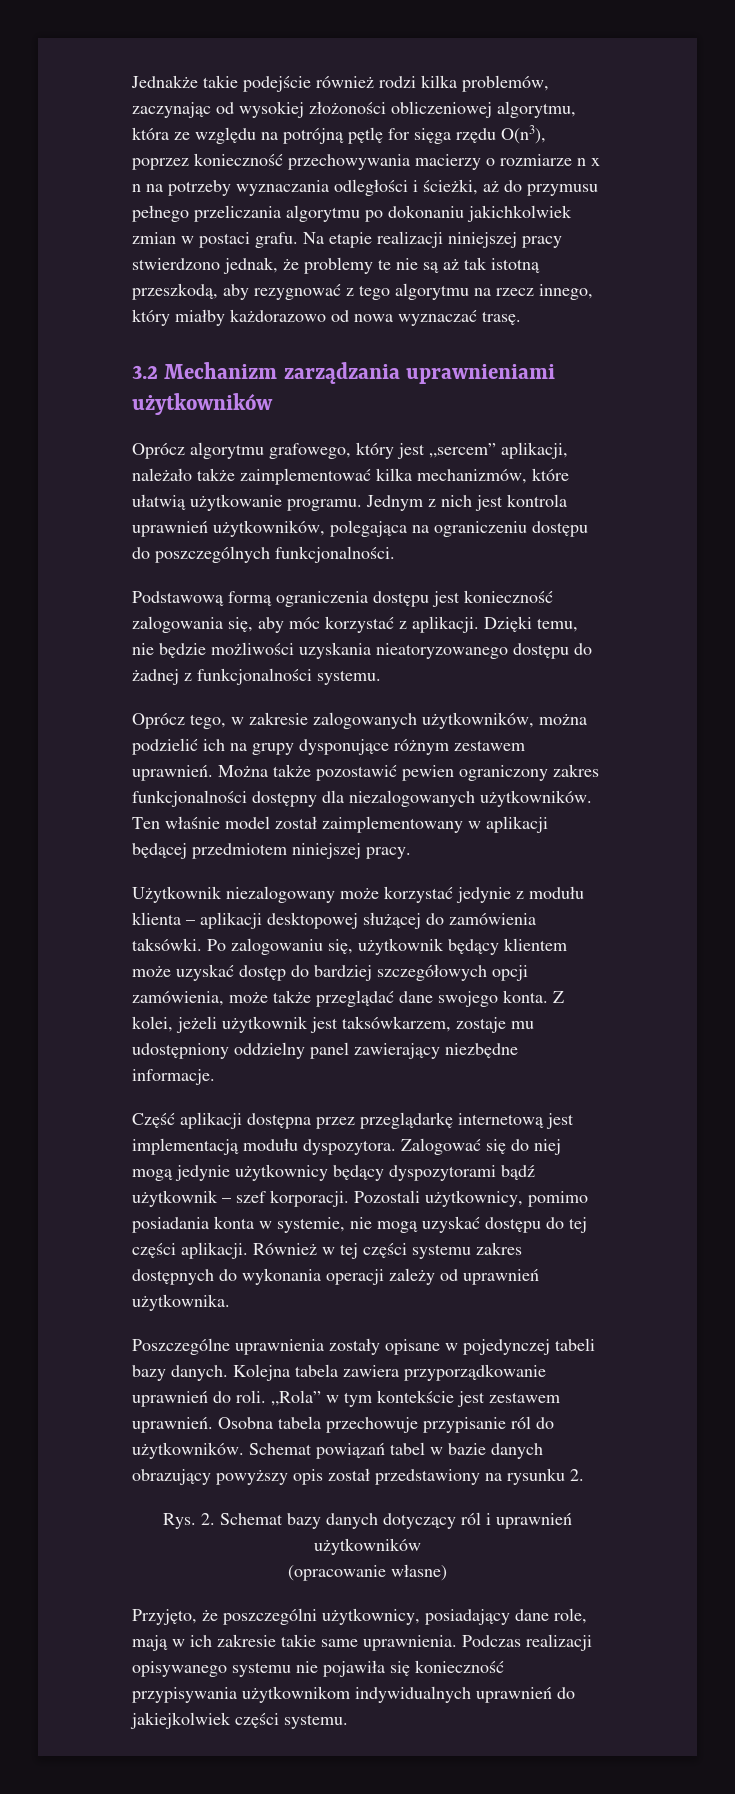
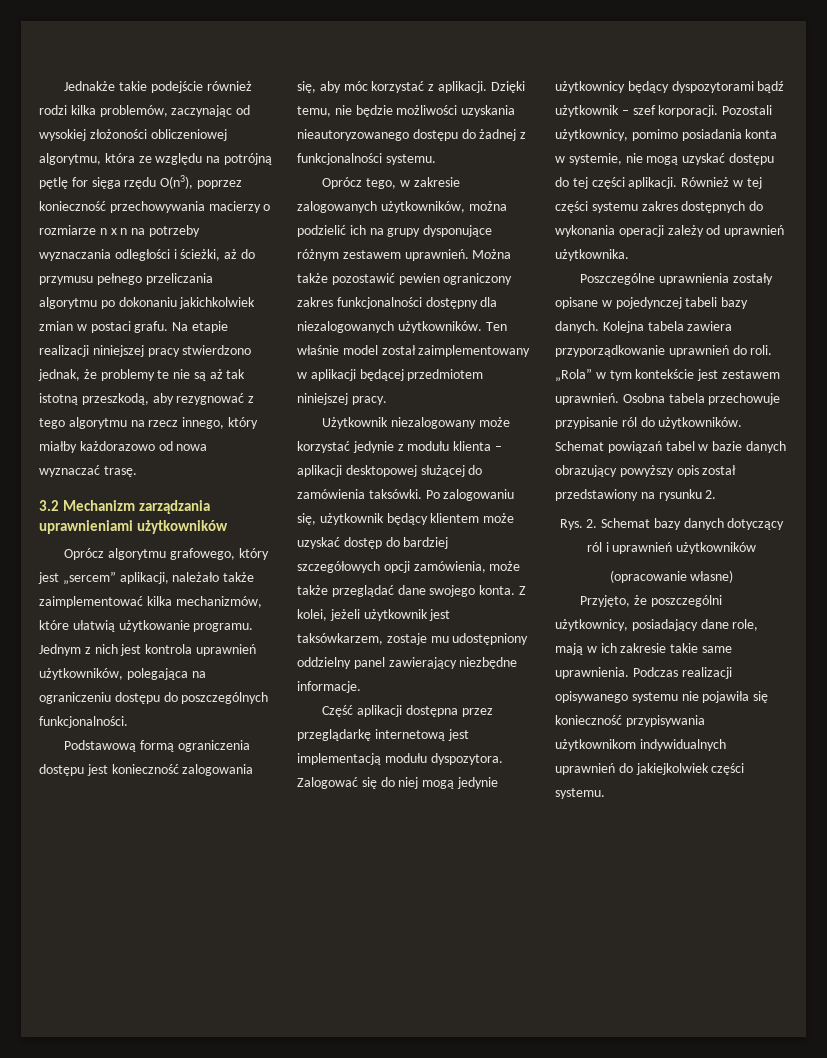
[376,643,508,659] nieatoryzowanego -> [297,129,409,141] nieautoryzowanego

